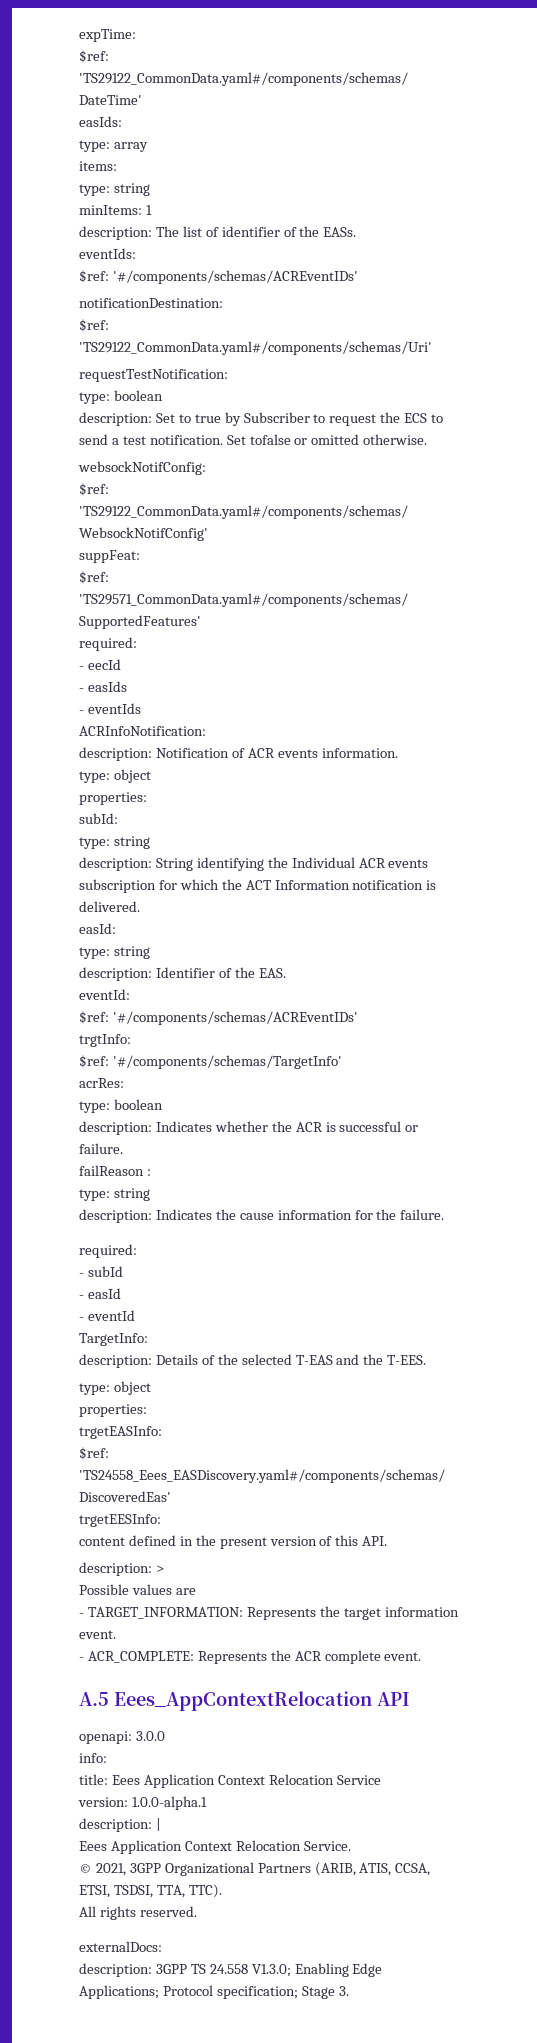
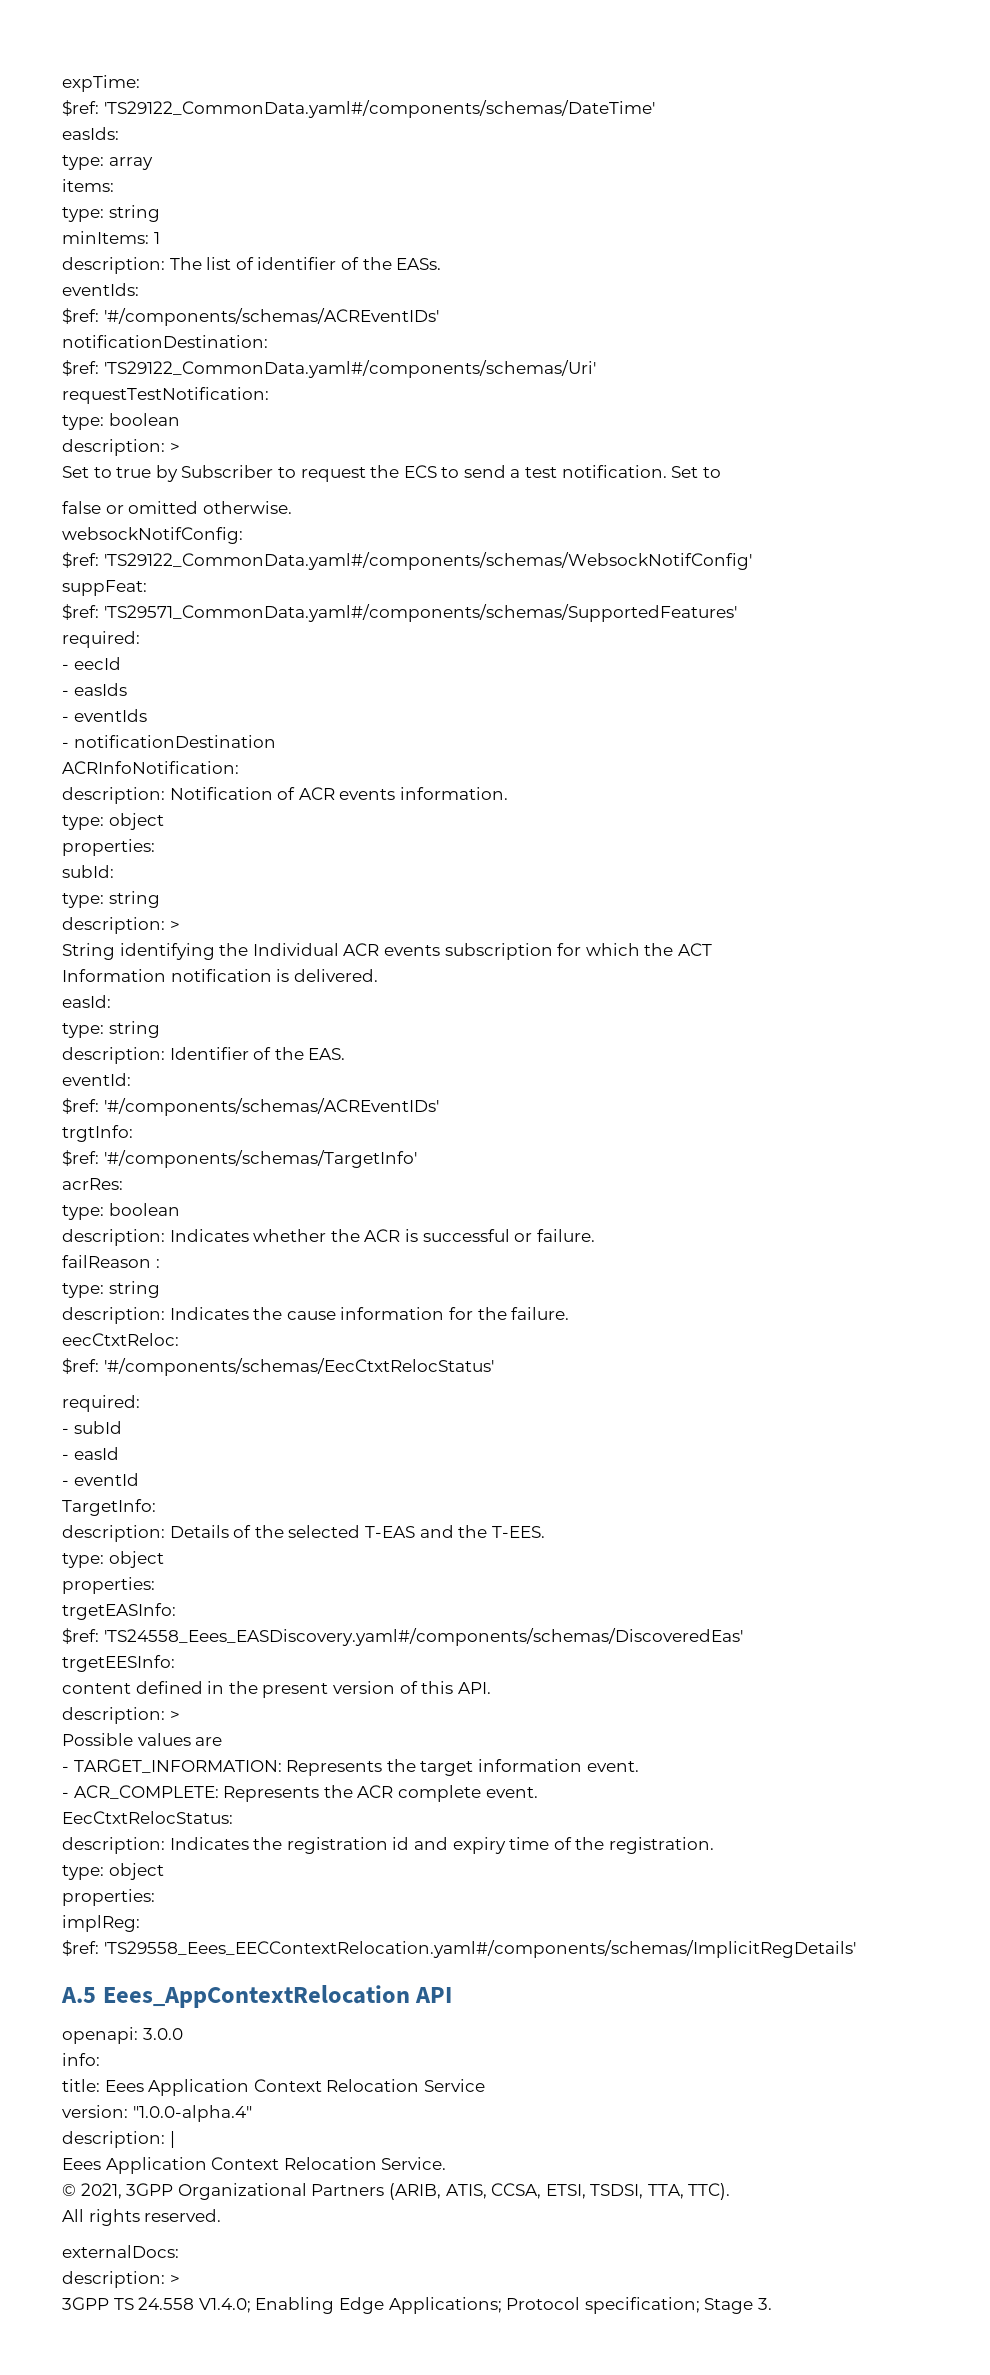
(152, 419) none -> [169,442,180,452] > //
[249,434,291,445] tofalse -> [702,467,721,478] [62,501,101,514] to // false
(141, 708) none -> [62,735,276,748] // - notificationDestination
(152, 864) none -> [169,920,180,930] > //
(272, 885) none -> (712, 949) //
(445, 1214) none -> [62,1333,179,1346] [62,1358,494,1376] // eecCtxtReloc: // $ref: '#/components/schemas/EecCtxtRelocStatus'
(422, 1656) none -> [62,1811,233,1824] [62,1837,714,1854] [62,1863,164,1880] [62,1889,155,1906] [62,1915,140,1932] [62,1940,856,1958] // EecCtxtRelocStatus: // description: Indicates the registration id and expiry time of the registration. // type: object // properties: // implReg: // $ref: 'TS29558_Eees_EECContextRelocation.yaml#/components/schemas/ImplicitRegDetails'
[131,1796,207,1810] 1.0.0-alpha.1 -> [132,2105,252,2122] "1.0.0-alpha.4"
(152, 1970) none -> [169,2274,180,2284] > //
[251,1964,291,1977] V1.3.0; -> [198,2298,251,2313] V1.4.0;

